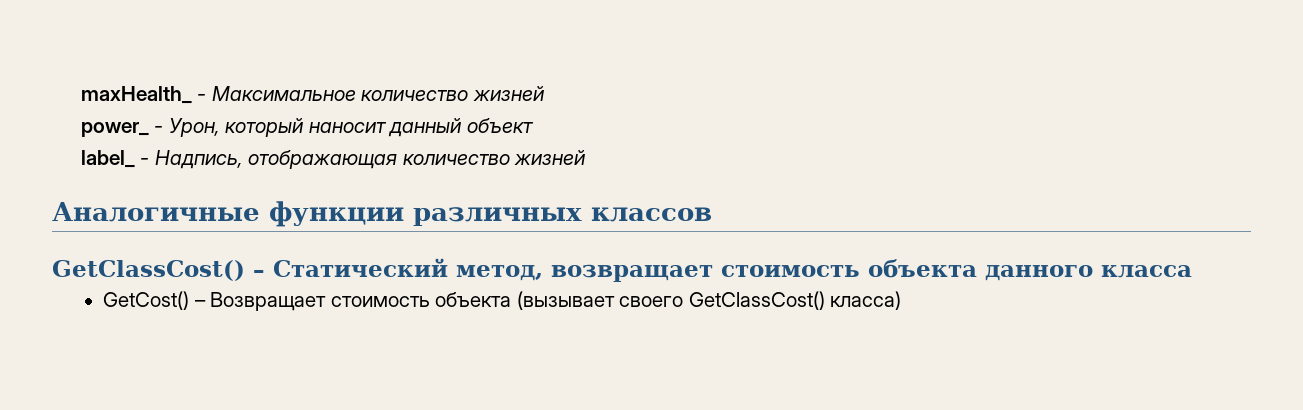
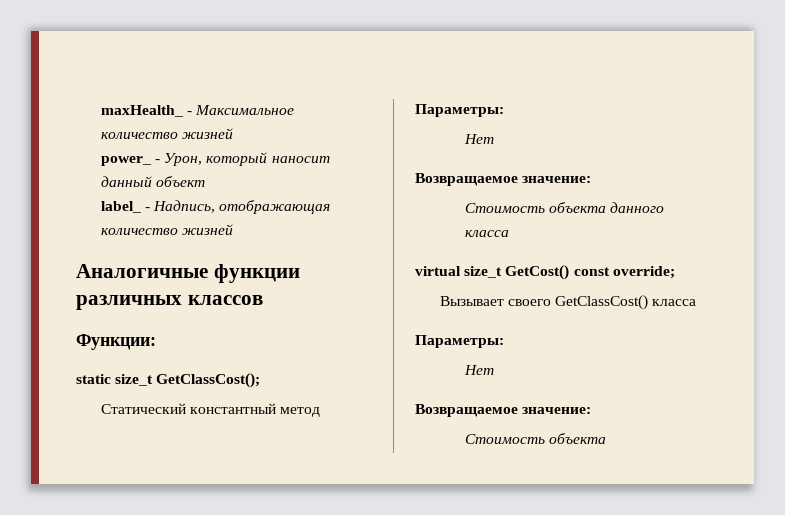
[52,258,1192,282] [103,291,902,311] GetClassCost() – Статический метод, возвращает стоимость объекта данного класса // GetCost() – Возвращает стоимость объекта (вызывает своего GetClassCost() класса) -> [76,334,156,350] [76,373,261,388] [100,403,321,417] [415,104,504,117] [463,134,494,144] [415,173,592,186] [464,202,665,213] [464,230,509,237] [415,265,675,280] [439,295,697,310] [415,335,504,348] [463,365,494,375] [415,404,592,417] [464,433,606,444] Функции: // static size_t GetClassCost(); // Статический константный метод // Параметры: // Нет // Возвращаемое значение: // Стоимость объекта данного класса // virtual size_t GetCost() const override; // Вызывает своего GetClassCost() класса // Параметры: // Нет // Возвращаемое значение: // Стоимость объекта

